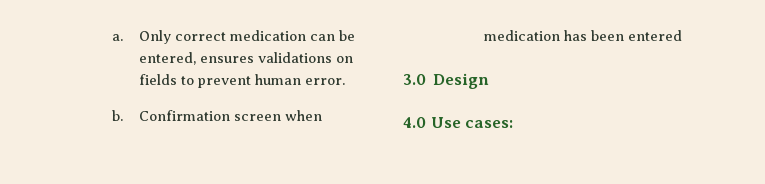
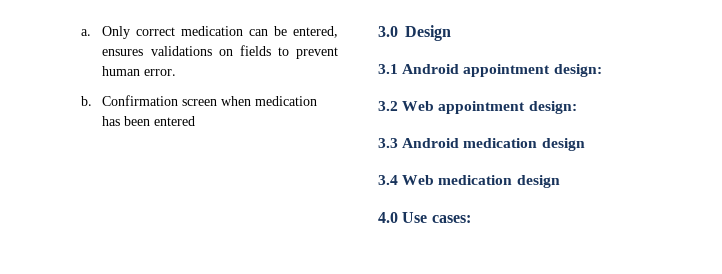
(490, 81) none -> [378,64,602,77] [378,101,577,114] [378,138,585,151] [378,175,560,188] // 3.1 Android appointment design: // 3.2 Web appointment design: // 3.3 Android medication design // 3.4 Web medication design

